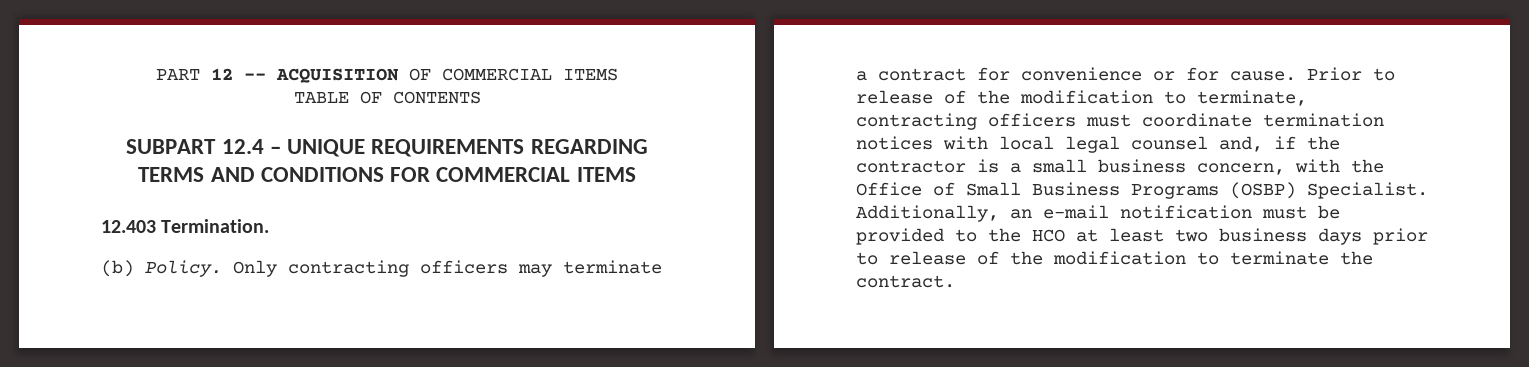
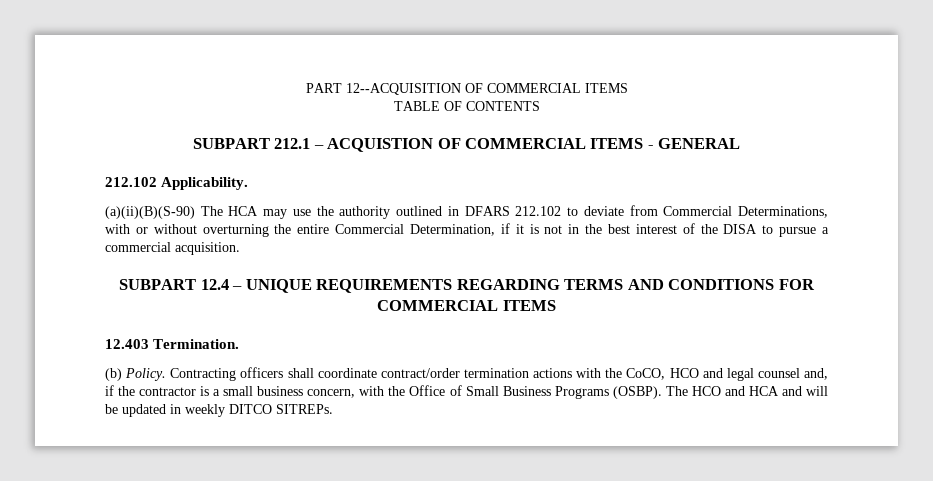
[211,68,399,83] 12 -- ACQUISITION -> [345,83,461,95] 12--ACQUISITION
(481, 97) none -> [192,138,741,152] [105,177,249,190] [105,205,829,219] [105,223,829,237] [105,242,240,255] // SUBPART 212.1 – ACQUISTION OF COMMERCIAL ITEMS - GENERAL // 212.102 Applicability. // (a)(ii)(B)(S-90) The HCA may use the authority outlined in DFARS 212.102 to deviate from Commercial Determinations, with or without overturning the entire Commercial Determination, if it is not in the best interest of the DISA to pursue a commercial acquisition.
[233,260,662,277] [856,67,1395,81] [856,90,1307,106] [856,113,1384,130] [856,136,1054,150] Only contracting officers may terminate a contract for convenience or for cause. Prior to release of the modification to terminate, contracting officers must coordinate termination notices with local -> [170,367,723,381] Contracting officers shall coordinate contract/order termination actions with the CoCO, HCO and
[1230,182,1428,199] [856,205,1340,222] [856,228,1428,245] [856,251,1373,265] [856,275,955,288] (OSBP) Specialist. Additionally, an e-mail notification must be provided to the HCO at least two business days prior to release of the modification to terminate the contract. -> [612,386,828,399] [105,404,333,417] (OSBP). The HCO and HCA and will be updated in weekly DITCO SITREPs.

